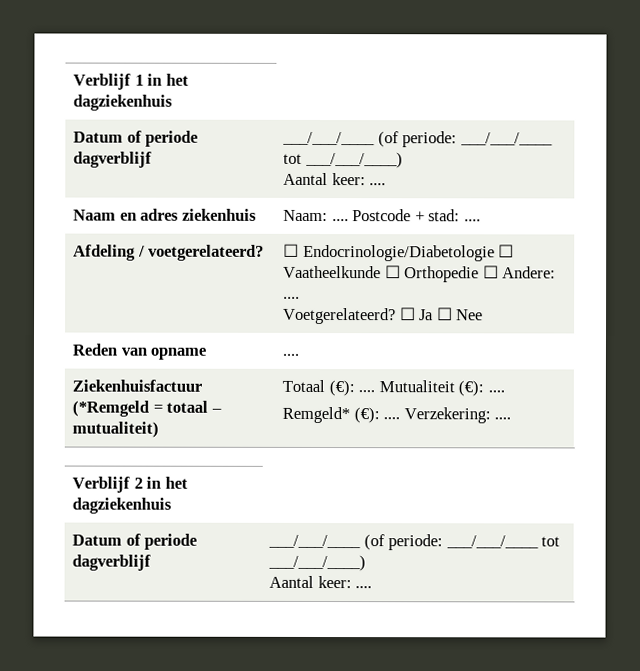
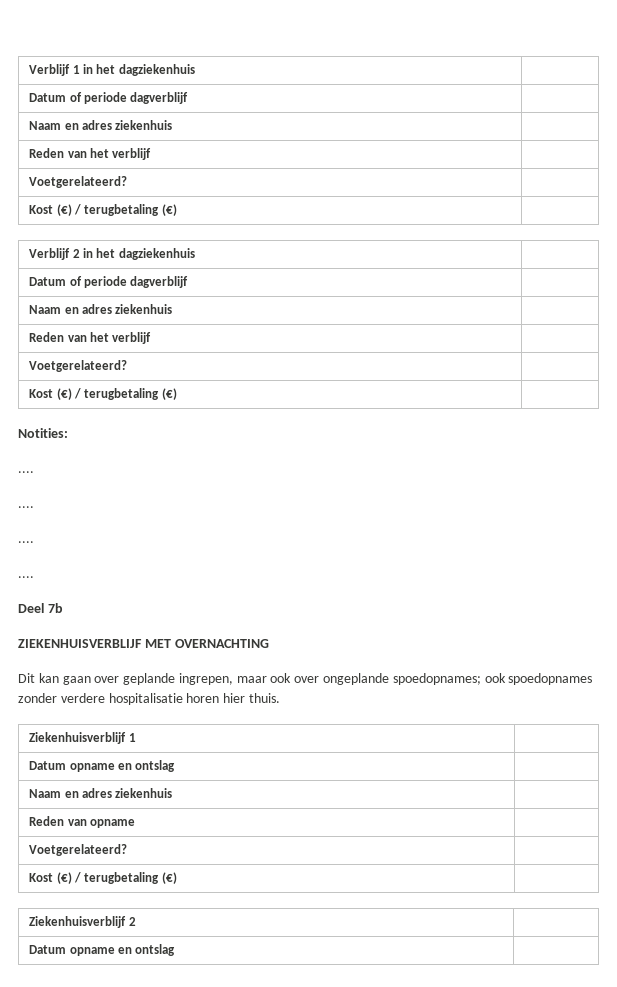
[73,130,199,147] [73,151,153,168] [282,131,553,148] [283,151,403,169] [283,172,387,186] [73,208,257,221] [283,209,481,222] [73,244,265,261] [283,243,515,262] [283,265,557,283] [283,296,301,299] [283,307,484,325] [72,343,207,360] [282,353,300,356] [72,379,203,392] [72,400,222,417] [72,421,160,438] [282,379,505,397] [282,406,512,424] // Datum of periode dagverblijf | ___/___/____ (of periode: ___/___/____ tot ___/___/____) // Aantal keer: .... // Naam en adres ziekenhuis | Naam: .... Postcode + stad: .... // Afdeling / voetgerelateerd? | ☐ Endocrinologie/Diabetologie ☐ Vaatheelkunde ☐ Orthopedie ☐ Andere: .... // Voetgerelateerd? ☐ Ja ☐ Nee // Reden van opname | .... // Ziekenhuisfactuur (*Remgeld = totaal – mutualiteit) | Totaal (€): .... Mutualiteit (€): .... // Remgeld* (€): .... Verzekering: .... -> [29,92,189,104] [29,120,173,130] [29,148,152,160] [29,176,128,188] [29,204,177,216] | // Datum of periode dagverblijf | // Naam en adres ziekenhuis | // Reden van het verblijf | // Voetgerelateerd? | // Kost (€) / terugbetaling (€) |
[72,533,198,550] [72,554,152,571] [268,534,561,551] [268,554,367,572] [269,575,373,589] // Datum of periode dagverblijf | ___/___/____ (of periode: ___/___/____ tot ___/___/____) // Aantal keer: .... -> [29,276,189,288] [29,304,173,314] [29,332,152,344] [29,360,128,372] [29,388,177,400] [18,428,68,438] [18,471,34,473] [18,506,34,508] [18,541,34,543] [18,576,34,578] [18,603,63,613] [18,639,269,648] [18,673,593,685] [18,693,280,705] [29,732,136,744] [29,760,176,772] [29,788,173,798] [29,816,135,828] [29,844,128,856] [29,872,177,884] [29,916,136,928] [29,944,176,956] | // Datum of periode dagverblijf | // Naam en adres ziekenhuis | // Reden van het verblijf | // Voetgerelateerd? | // Kost (€) / terugbetaling (€) | // Notities: // .... // .... // .... // .... // Deel 7b // ZIEKENHUISVERBLIJF MET OVERNACHTING // Dit kan gaan over geplande ingrepen, maar ook over ongeplande spoedopnames; ook spoedopnames zonder verdere hospitalisatie horen hier thuis. // Ziekenhuisverblijf 1 | // Datum opname en ontslag | // Naam en adres ziekenhuis | // Reden van opname | // Voetgerelateerd? | // Kost (€) / terugbetaling (€) | // Ziekenhuisverblijf 2 | // Datum opname en ontslag |

